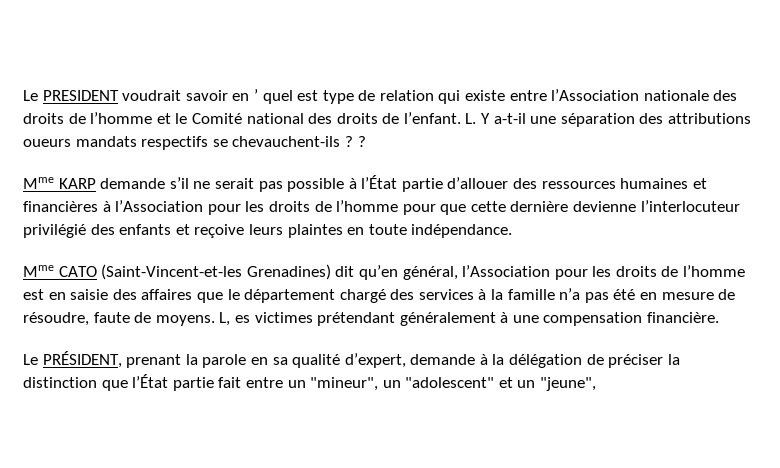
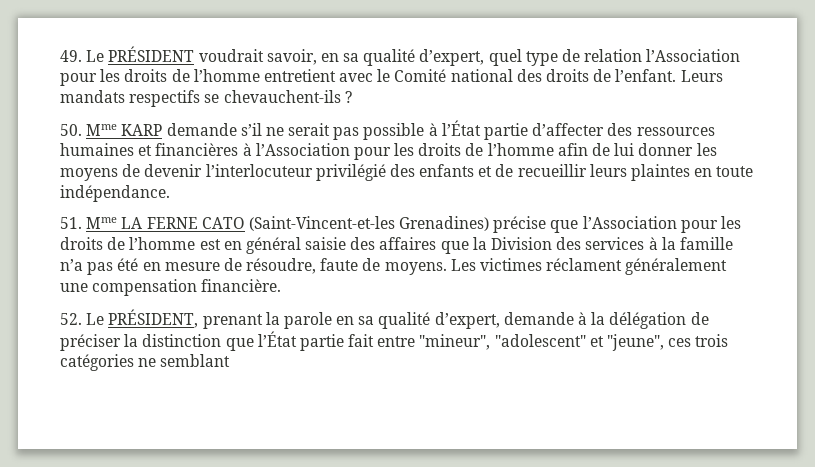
[23,89,738,104] [23,112,171,124] Le PRESIDENT voudrait savoir en ’ quel est type de relation qui existe entre l’Association nationale des droits de l’homme et -> [60,46,741,66] [60,69,374,86] 49. Le PRÉSIDENT voudrait savoir, en sa qualité d’expert, quel type de relation l’Association pour les droits de l’homme entretient avec
[465,113,752,127] [23,139,71,147] L. Y a-t-il une séparation des attributions oueurs -> [680,70,723,82] Leurs
[357,136,366,147] ? // -> [60,124,82,136] // 50.
[447,177,509,189] d’allouer -> [532,123,605,136] d’affecter
[402,201,637,215] pour que cette dernière devienne -> [557,143,717,156] [60,164,203,181] afin de lui donner les moyens de devenir
[194,224,245,238] reçoive -> [495,164,587,177] de recueillir
[23,264,458,280] Mme CATO (Saint-Vincent-et-les Grenadines) dit qu’en général, -> [60,216,579,233] 51. Mme LA FERNE CATO (Saint-Vincent-et-les Grenadines) précise que
(66, 296) none -> [245,237,301,254] général
[227,289,386,303] le département chargé -> [472,237,553,250] la Division
[219,312,509,326] L, es victimes prétendant généralement à -> [450,258,728,275] Les victimes réclament généralement
(720, 317) none -> [60,313,82,325] 52.
[287,377,597,391] un "mineur", un "adolescent" et un "jeune", -> [419,334,729,351] [60,354,231,371] "mineur", "adolescent" et "jeune", ces trois catégories ne semblant

